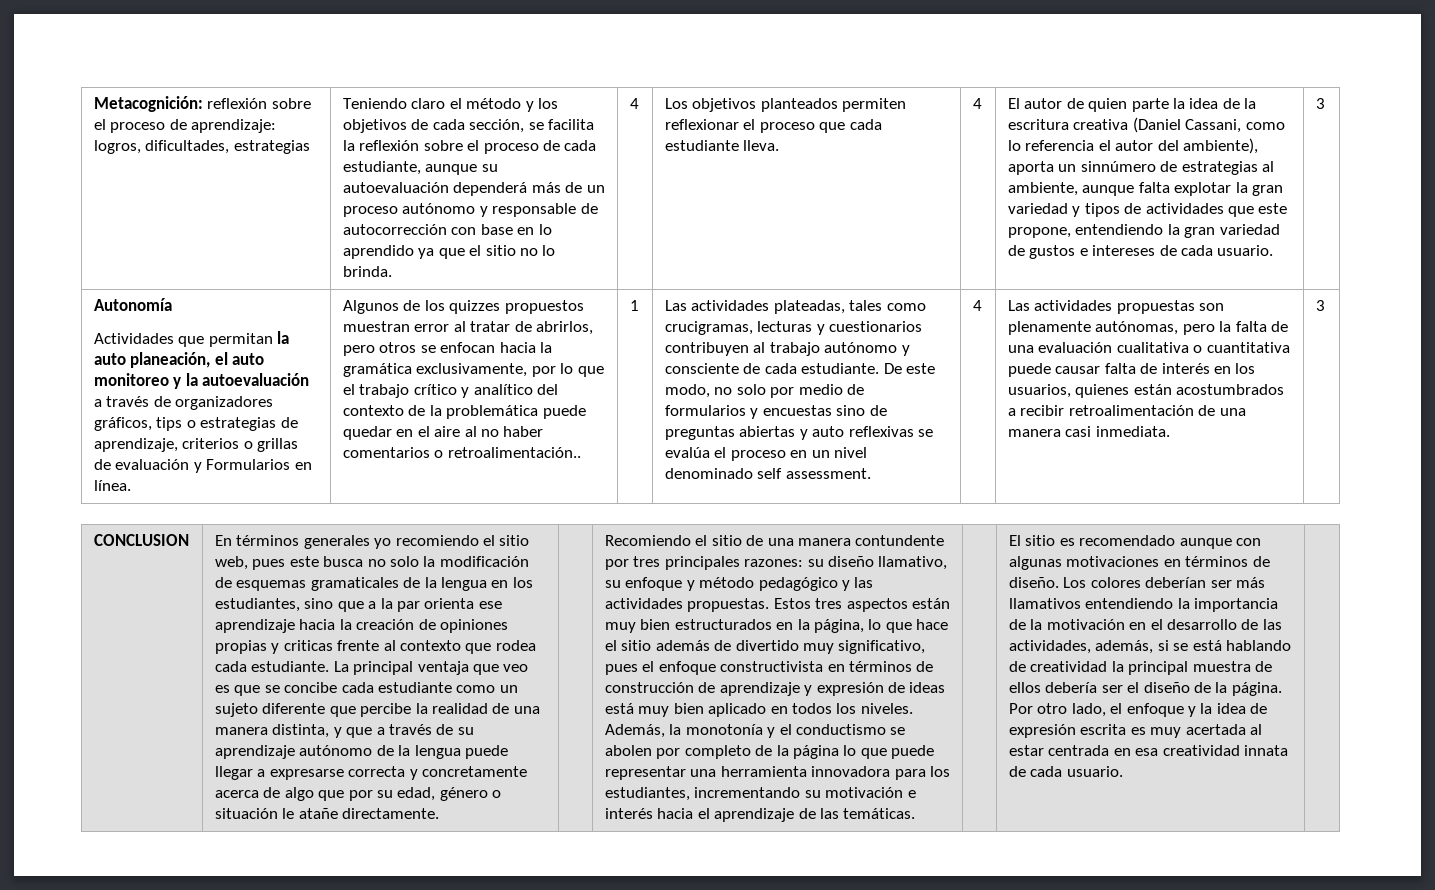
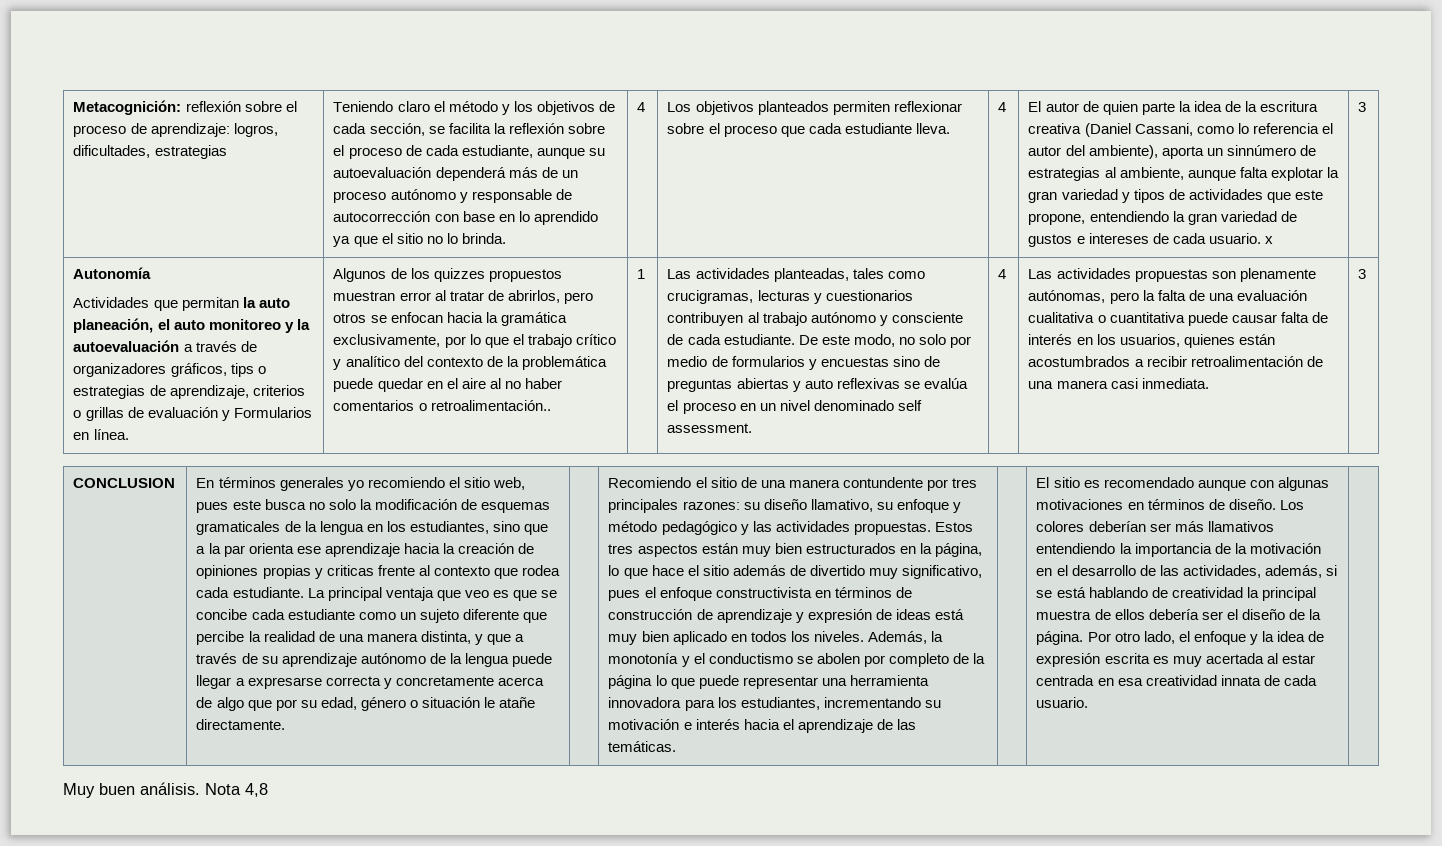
(739, 124) none -> [667,123,705,134] sobre
(1274, 250) none -> [1264,236,1273,244] x
[773,300,845,314] plateadas, -> [773,268,849,282] planteadas,
(1123, 771) none -> [63,782,268,798] // Muy buen análisis. Nota 4,8

